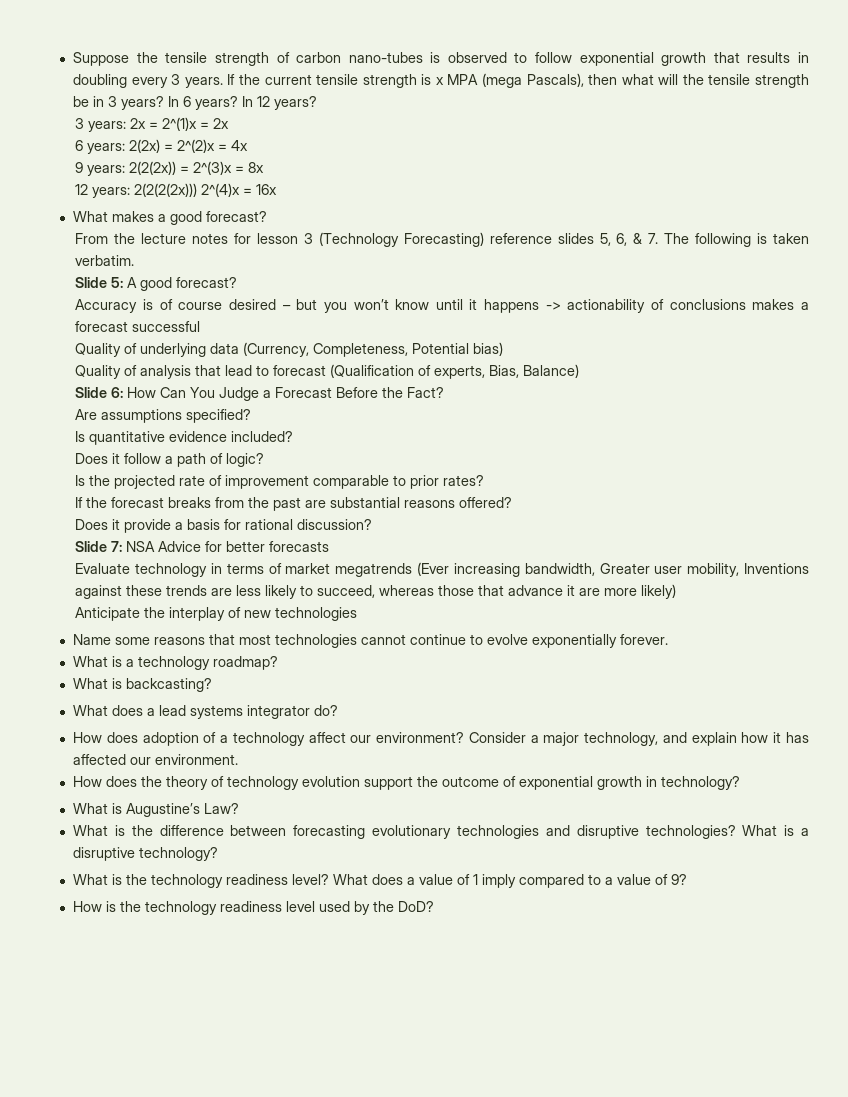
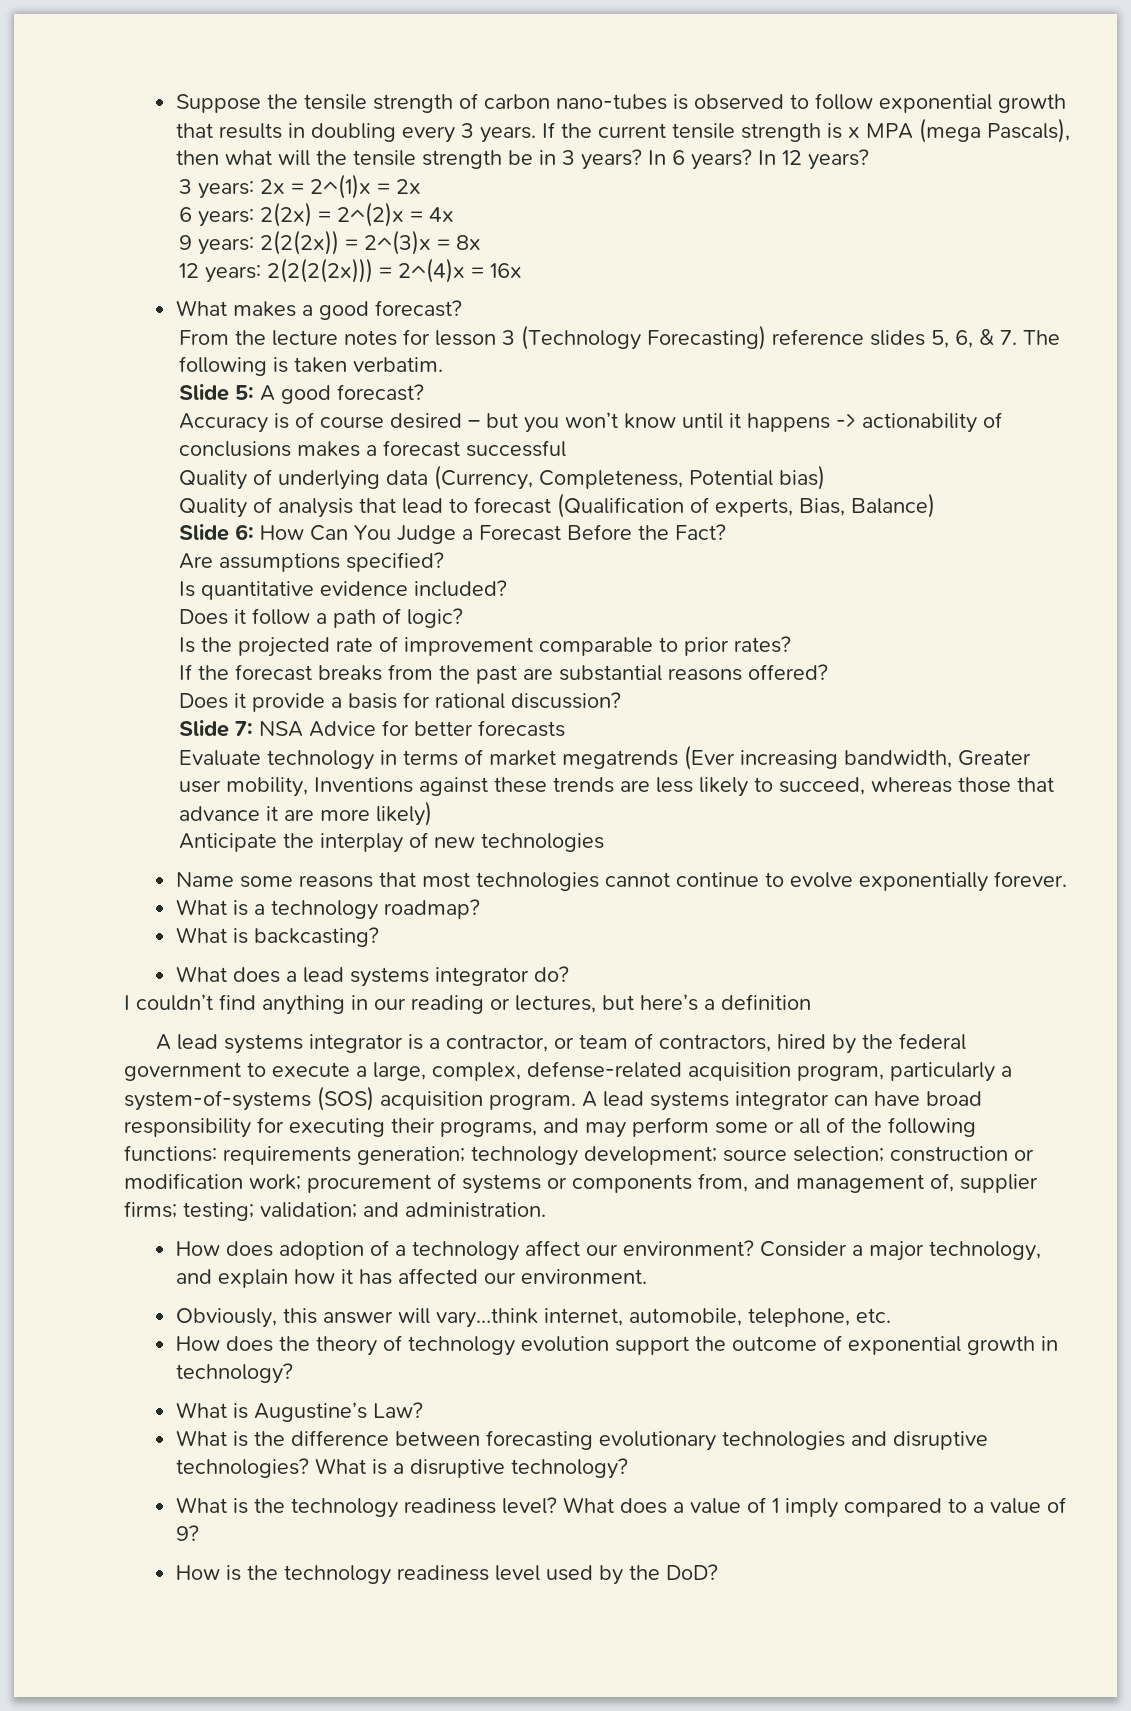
(198, 190) none -> [378,267,392,278] =
(339, 710) none -> [124,994,811,1015] [156,1033,967,1054] [124,1061,1012,1082] [124,1086,982,1111] [124,1117,976,1138] [124,1145,1034,1166] [124,1173,1038,1194] [124,1201,546,1221] // I couldn’t find anything in our reading or lectures, but here’s a definition // A lead systems integrator is a contractor, or team of contractors, hired by the federal government to execute a large, complex, defense-related acquisition program, particularly a system-of-systems (SOS) acquisition program. A lead systems integrator can have broad responsibility for executing their programs, and may perform some or all of the following functions: requirements generation; technology development; source selection; construction or modification work; procurement of systems or components from, and management of, supplier firms; testing; validation; and administration.
(239, 759) none -> [175,1308,891,1328] // Obviously, this answer will vary…think internet, automobile, telephone, etc.

